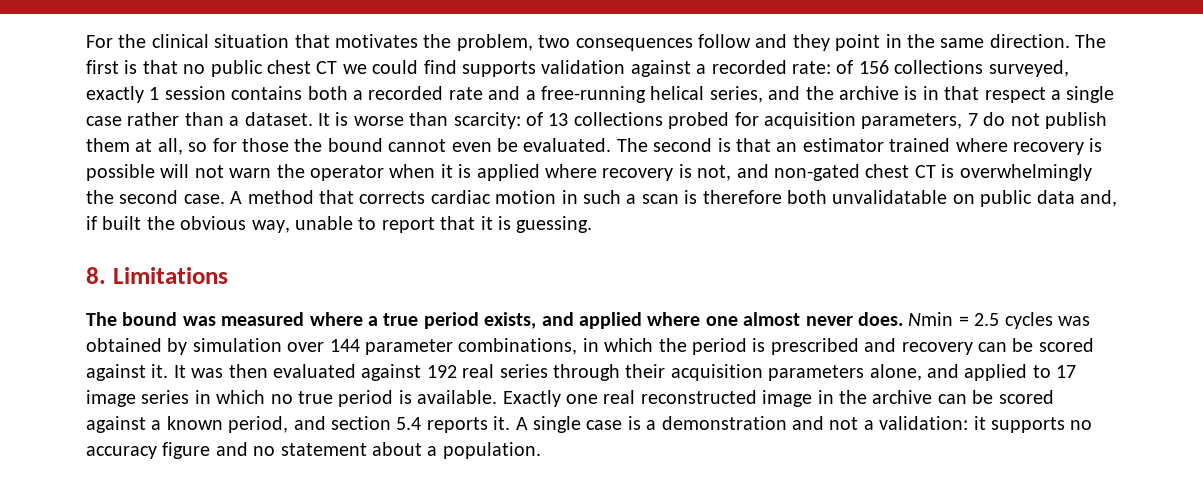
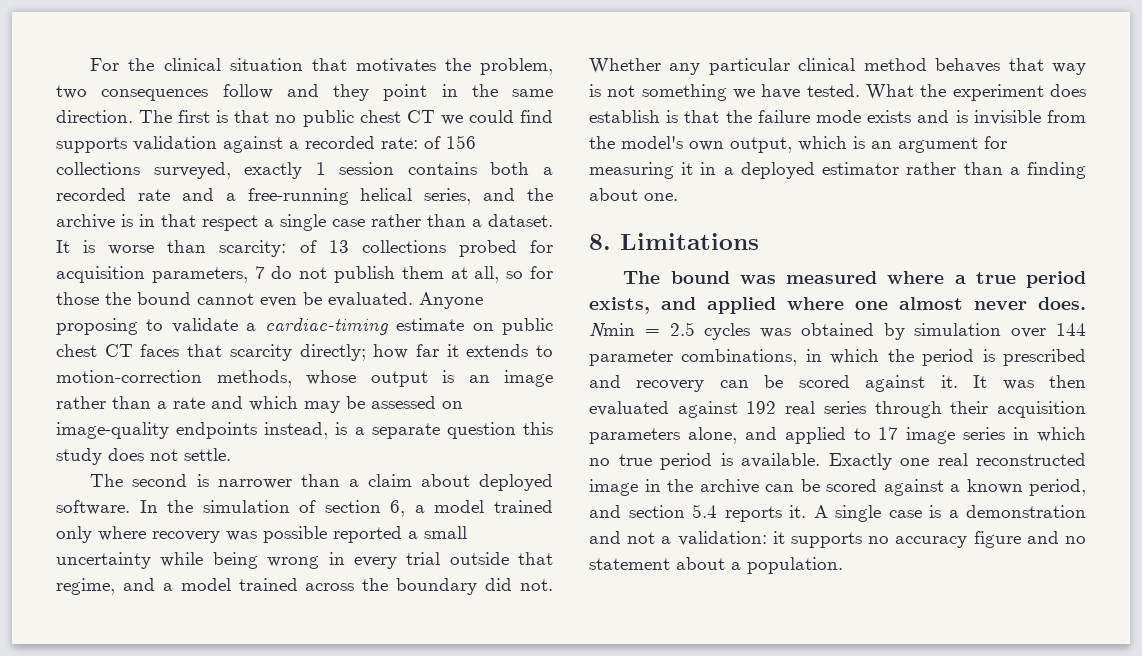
[616,138,1103,155] [86,164,1092,181] [86,190,1117,207] [86,216,593,233] The second is that an estimator trained where recovery is possible will not warn the operator when it is applied where recovery is not, and non-gated chest CT is overwhelmingly the second case. A method that corrects cardiac motion in such a scan is therefore both unvalidatable on public data and, if built the obvious way, unable to report that it is guessing. -> [419,292,483,309] [56,318,553,335] [56,344,553,361] [56,370,553,387] [56,396,463,413] [56,422,554,439] [56,448,231,465] [90,474,553,491] [56,500,553,517] [56,526,467,543] [56,552,553,569] [56,578,554,595] [589,58,1086,75] [589,84,1086,101] [589,110,1086,125] [589,136,1007,153] [589,162,1086,179] [589,188,678,201] Anyone proposing to validate a cardiac-timing estimate on public chest CT faces that scarcity directly; how far it extends to motion-correction methods, whose output is an image rather than a rate and which may be assessed on image-quality endpoints instead, is a separate question this study does not settle. // The second is narrower than a claim about deployed software. In the simulation of section 6, a model trained only where recovery was possible reported a small uncertainty while being wrong in every trial outside that regime, and a model trained across the boundary did not. Whether any particular clinical method behaves that way is not something we have tested. What the experiment does establish is that the failure mode exists and is invisible from the model's own output, which is an argument for measuring it in a deployed estimator rather than a finding about one.

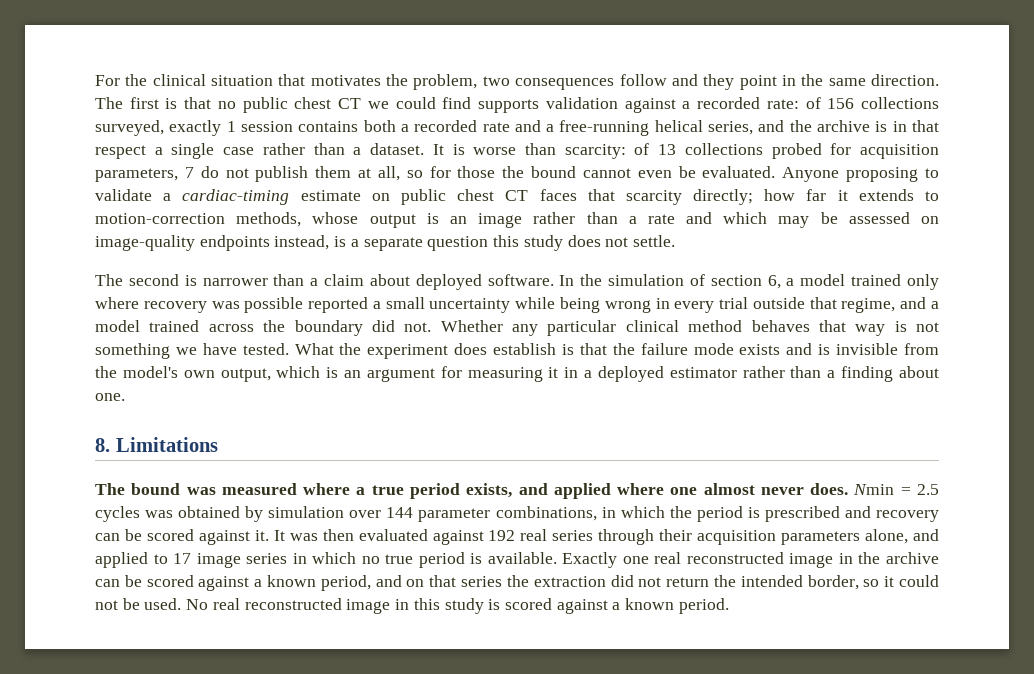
[628,504,1086,522] [589,531,1086,548] [589,557,843,574] section 5.4 reports it. A single case is a demonstration and not a validation: it supports no accuracy figure and no statement about a population. -> [406,575,940,590] [95,598,729,614] on that series the extraction did not return the intended border, so it could not be used. No real reconstructed image in this study is scored against a known period.

